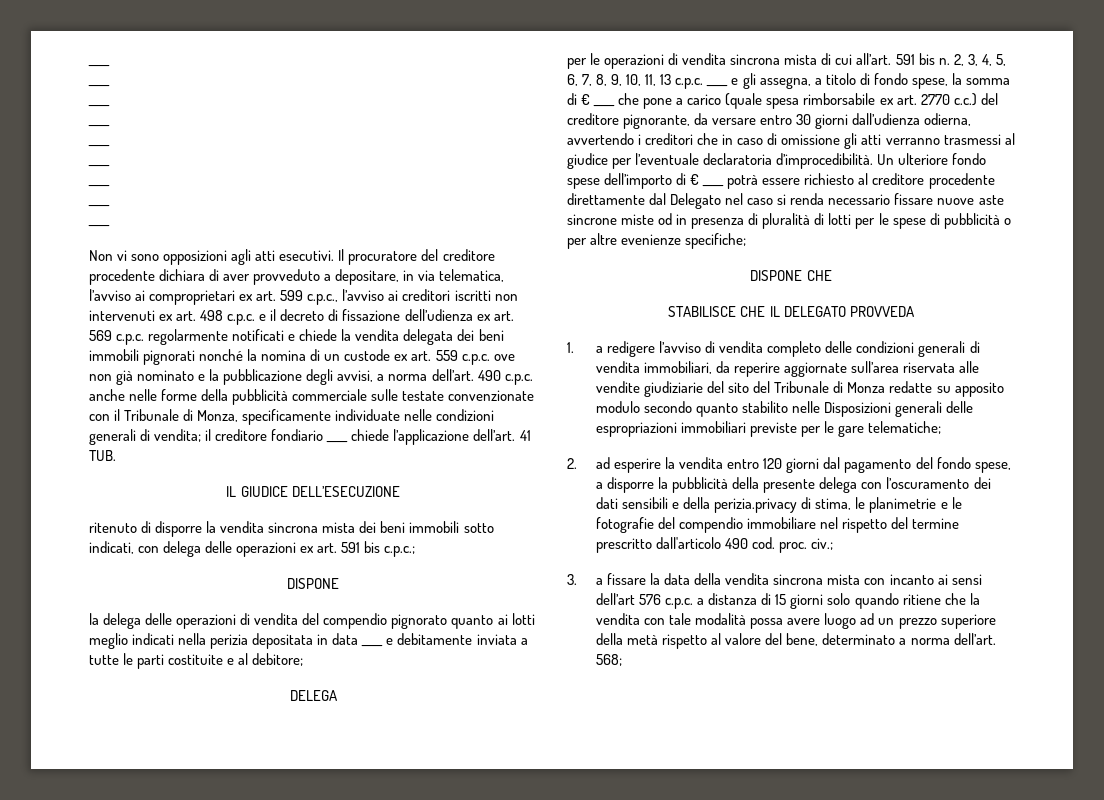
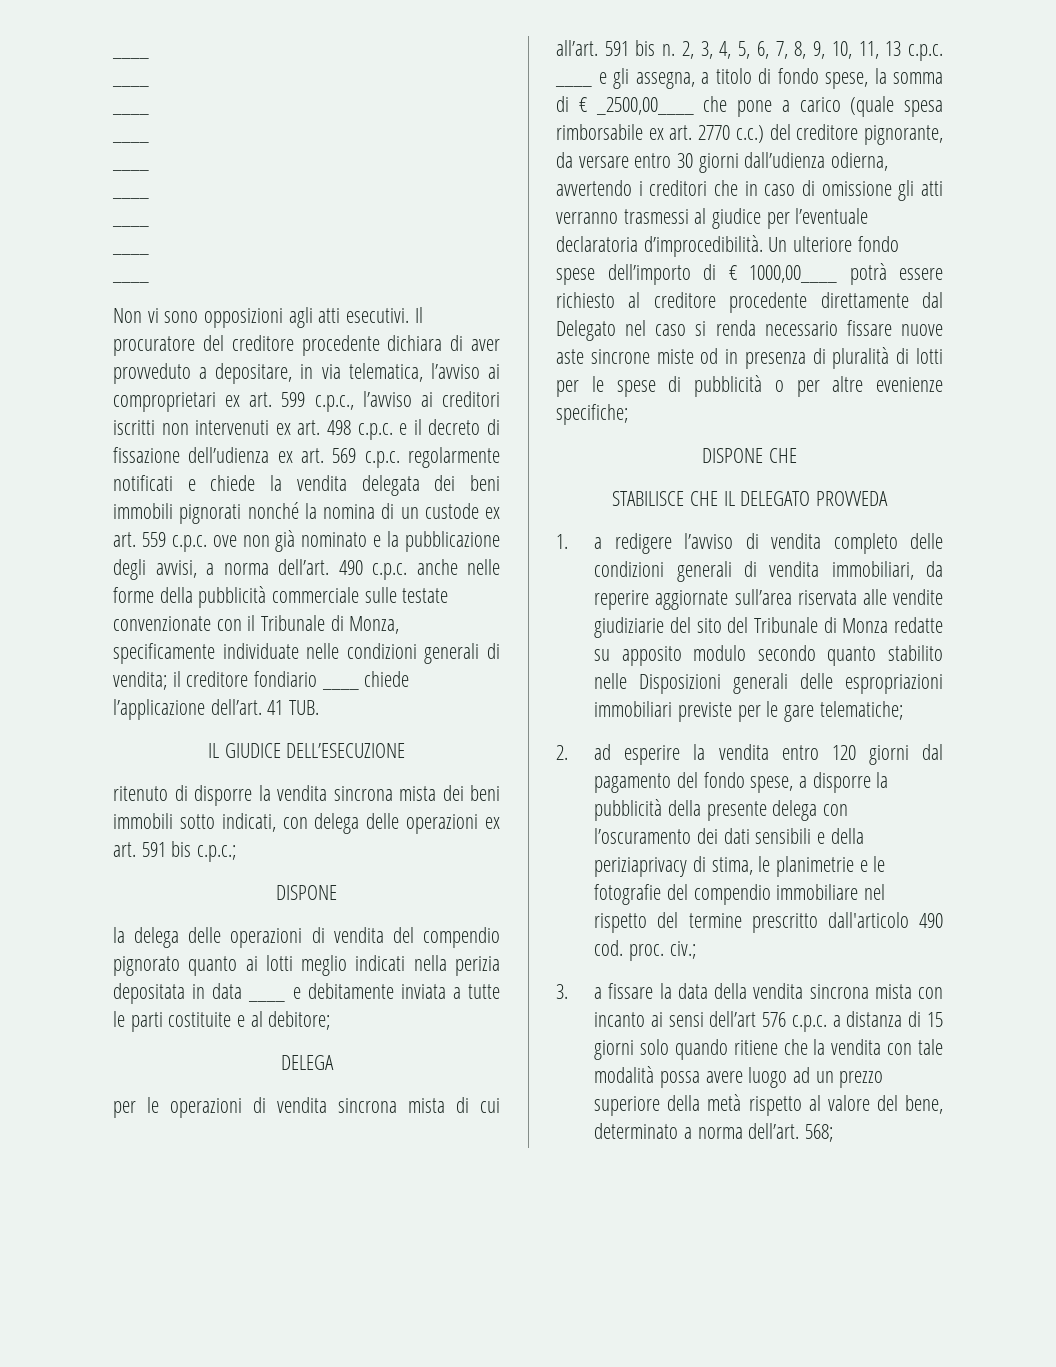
[593,105,616,107] ____ -> [595,97,694,115] _2500,00____
[702,185,725,187] ____ -> [749,265,837,283] 1000,00____
[714,498,798,513] perizia.privacy -> [594,857,688,877] periziaprivacy

